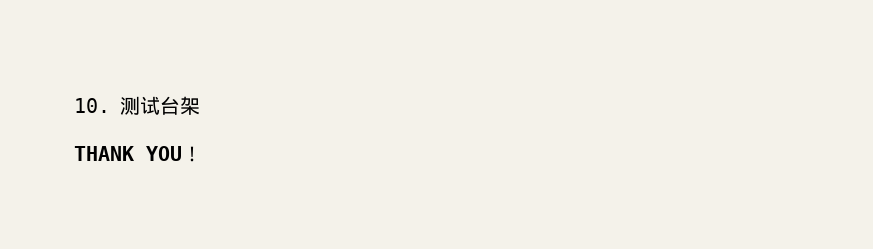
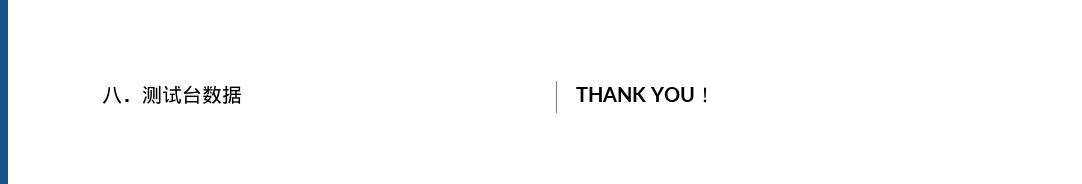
[74,96,200,115] 10.测试台架 -> [102,85,242,104] 八．测试台数据

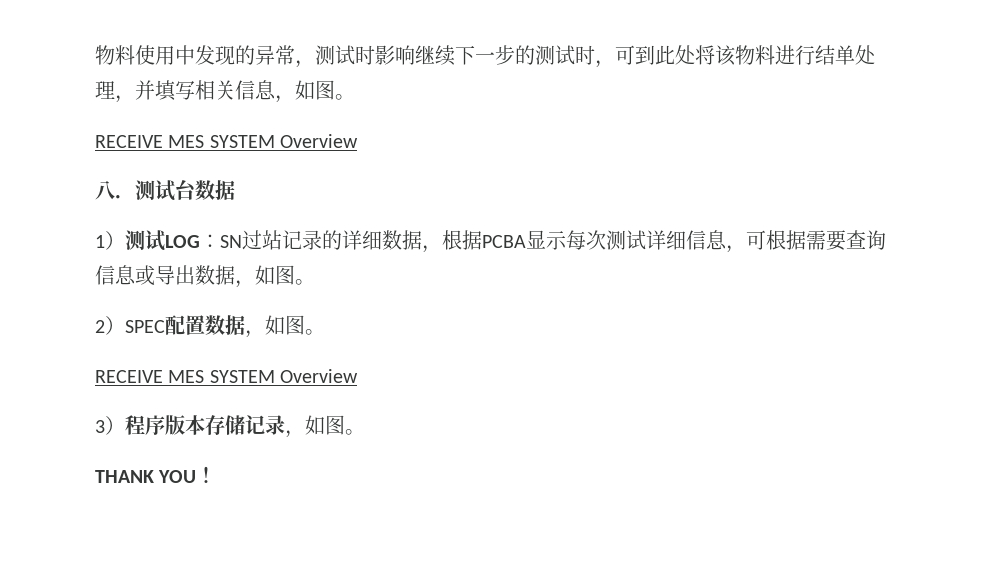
[102,85,242,104] 八．测试台数据 -> [95,45,875,68] [95,80,355,103] [95,134,359,148] [95,180,235,201] [95,230,886,253] [95,265,315,288] [95,315,325,338] [95,369,359,383] [95,415,365,438] 物料使用中发现的异常，测试时影响继续下一步的测试时，可到此处将该物料进行结单处理，并填写相关信息，如图。 // RECEIVE MES SYSTEM Overview // 八．测试台数据 // 1）测试LOG：SN过站记录的详细数据，根据PCBA显示每次测试详细信息，可根据需要查询信息或导出数据，如图。 // 2）SPEC配置数据，如图。 // RECEIVE MES SYSTEM Overview // 3）程序版本存储记录，如图。

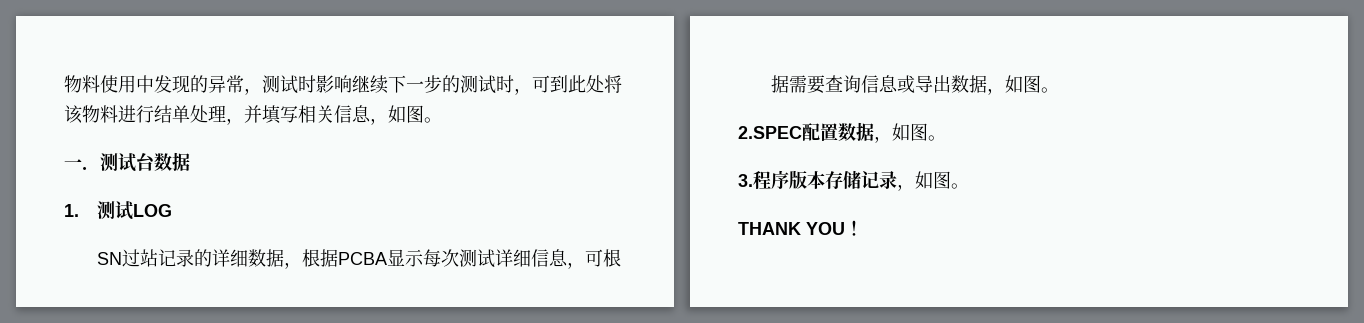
[95,134,359,148] [95,180,115,200] RECEIVE MES SYSTEM Overview // 八 -> [64,159,82,169] 一
[95,231,125,250] 1） -> [64,204,79,217] 1.
[200,234,220,248] ： -> (172, 210) //
[95,316,165,335] 2）SPEC -> [738,126,802,139] 2.SPEC
[95,369,359,383] [95,416,125,435] RECEIVE MES SYSTEM Overview // 3） -> [738,174,753,187] 3.

